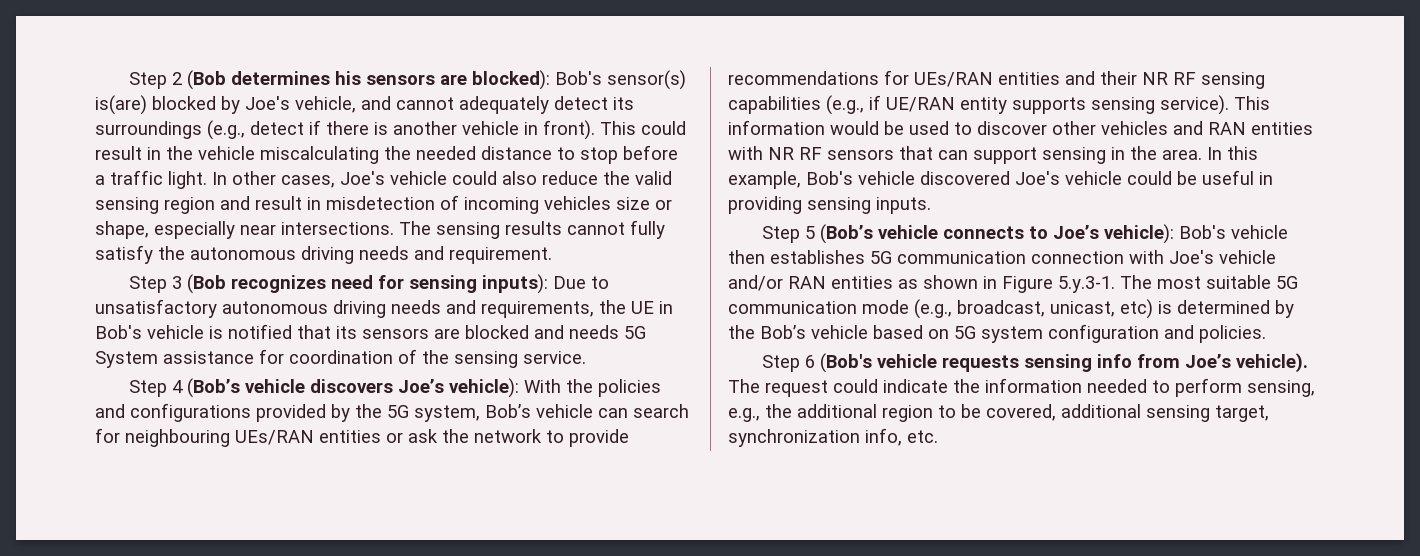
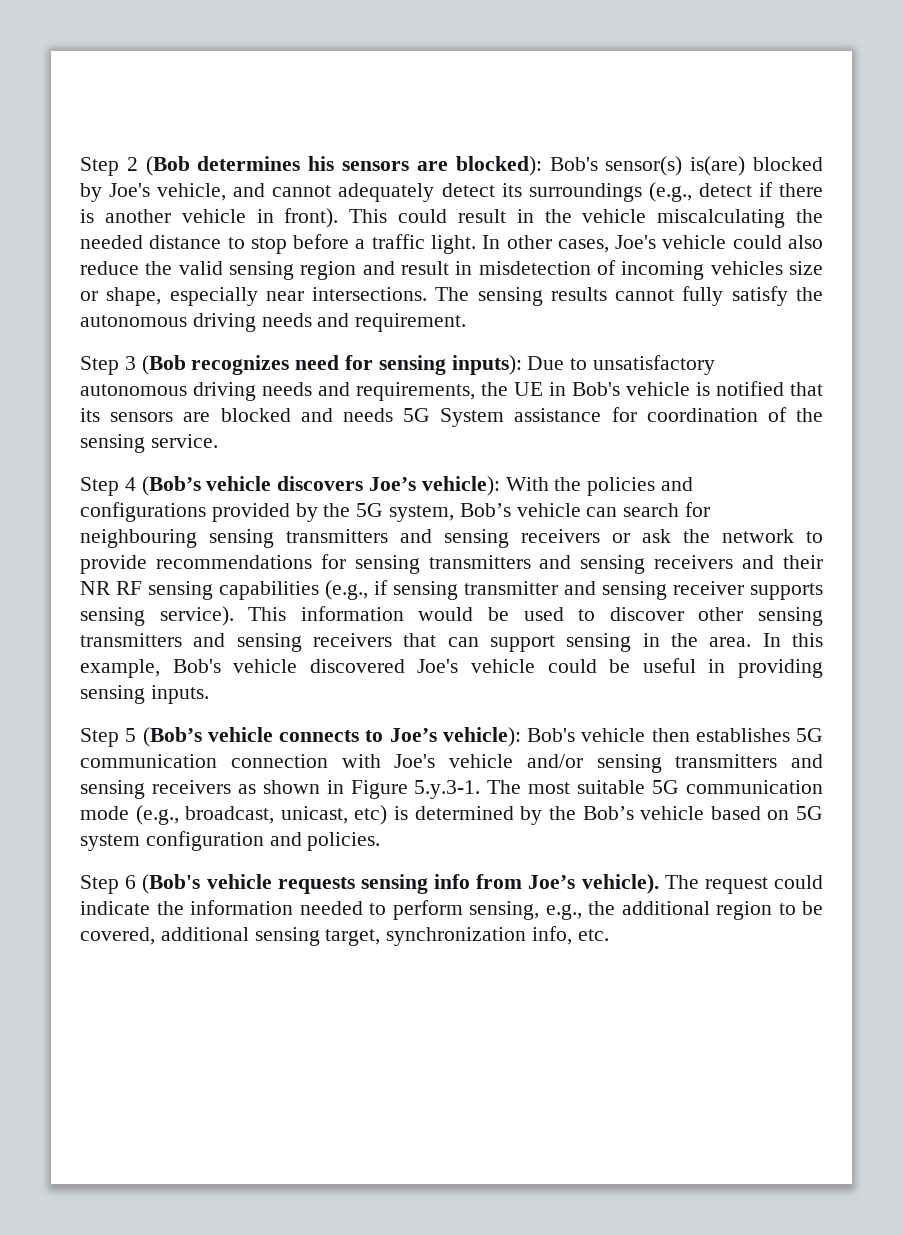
[235,430,381,445] UEs/RAN entities -> [209,529,600,548] sensing transmitters and sensing receivers
[914,72,1060,87] UEs/RAN entities -> [354,555,734,574] sensing transmitters and sensing receivers
[886,97,1007,114] UE/RAN entity -> [393,581,744,600] sensing transmitter and sensing receiver
[1101,121,1313,135] [728,146,894,160] vehicles and RAN entities with NR RF sensors -> [758,607,824,626] [80,633,392,652] sensing transmitters and sensing receivers
[788,276,893,289] RAN entities -> [596,754,823,773] [80,780,231,799] sensing transmitters and sensing receivers

